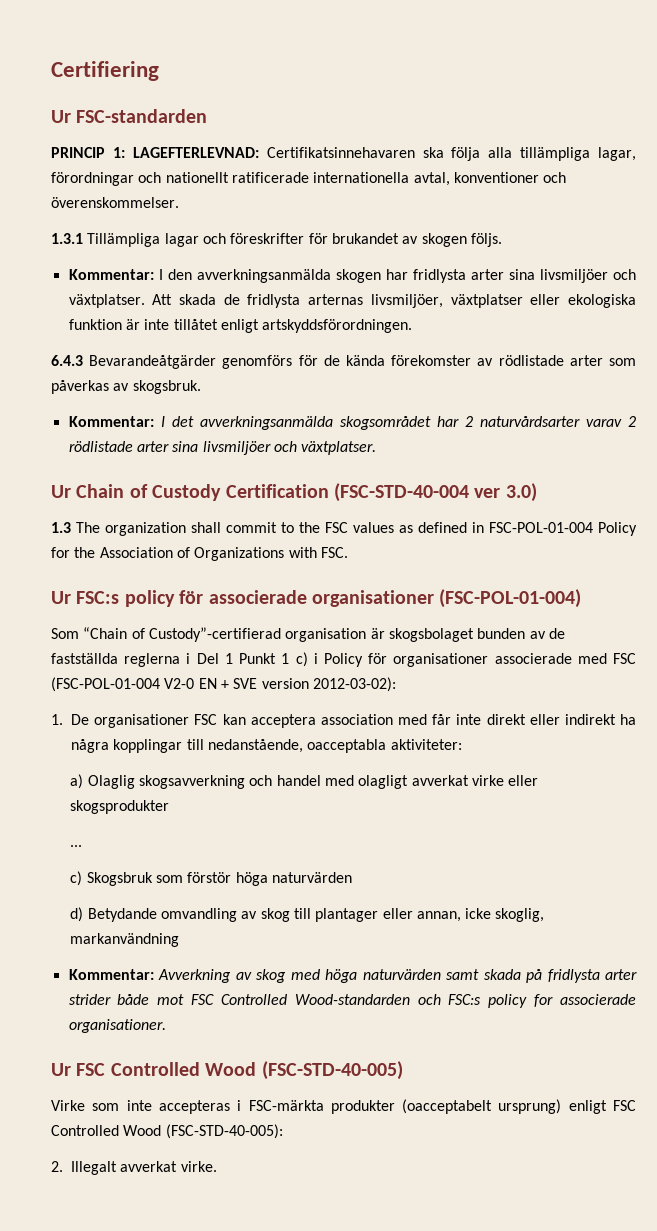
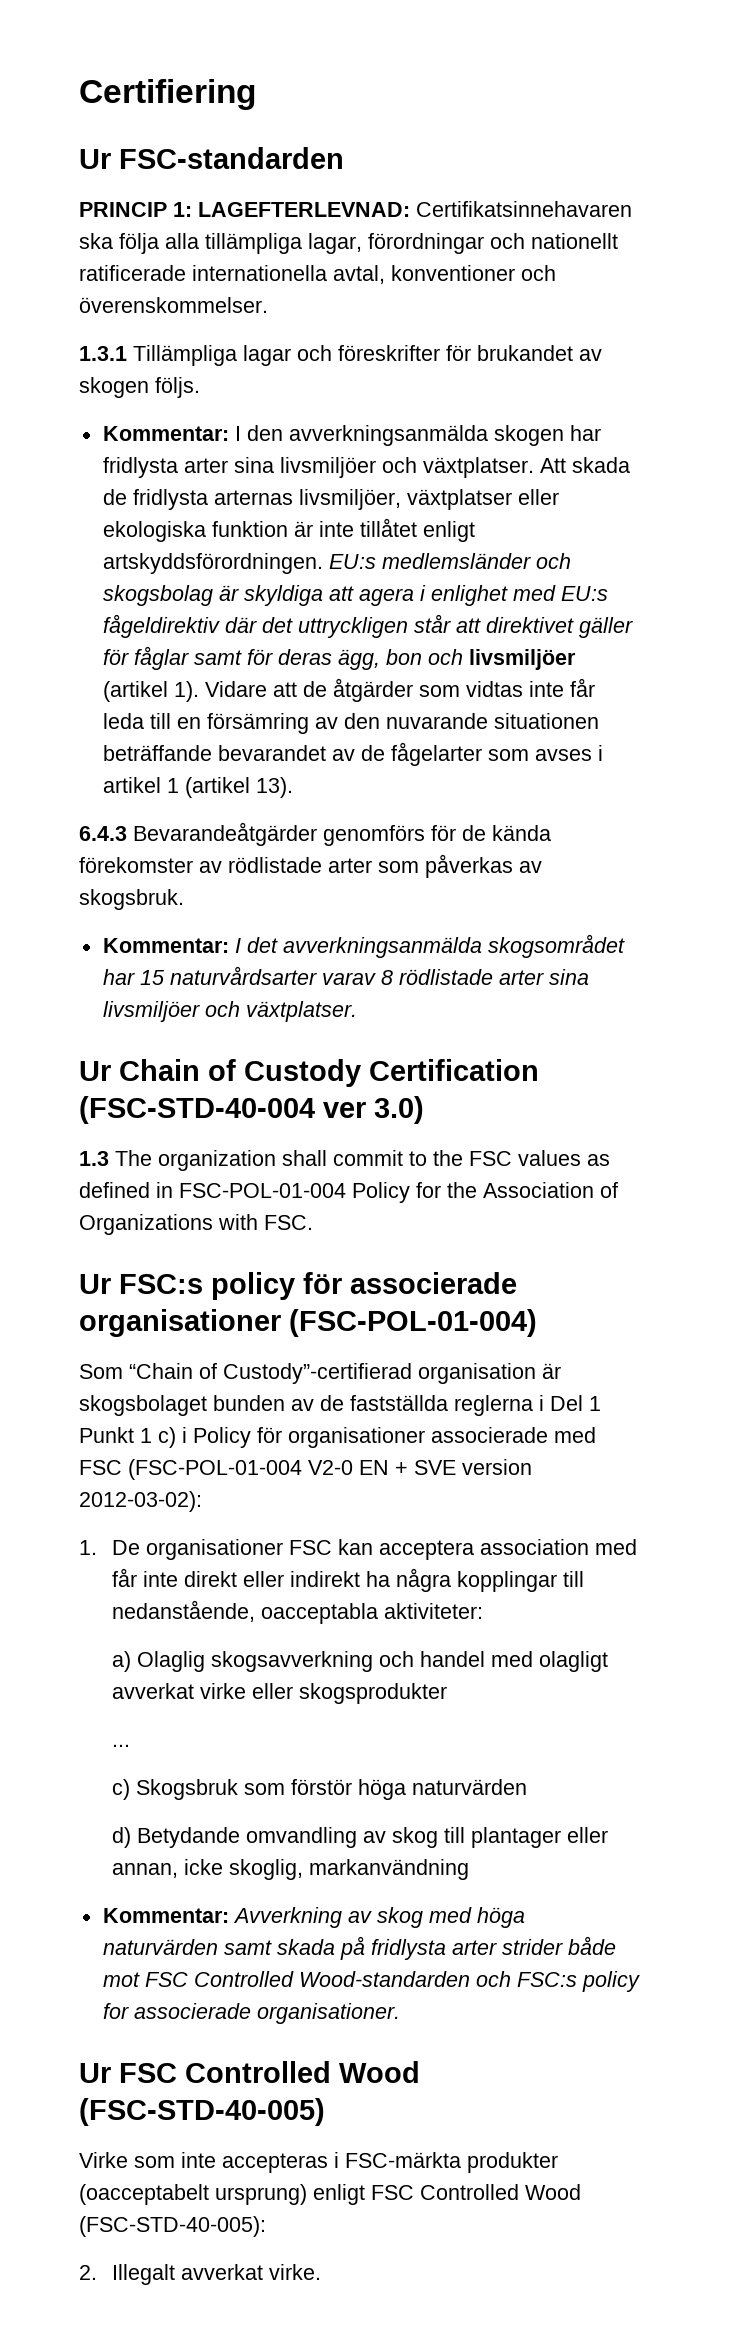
(413, 326) none -> [328,553,571,569] [102,585,608,606] [102,614,633,638] [102,646,576,670] [102,678,595,702] [102,713,599,734] [102,742,603,766] [102,777,293,798] EU:s medlemsländer och skogsbolag är skyldiga att agera i enlighet med EU:s fågeldirektiv där det uttryckligen står att direktivet gäller för fåglar samt för deras ägg, bon och livsmiljöer (artikel 1). Vidare att de åtgärder som vidtas inte får leda till en försämring av den nuvarande situationen beträffande bevarandet av de fågelarter som avses i artikel 1 (artikel 13).
[464,416,473,427] 2 -> [139,970,165,985] 15
[628,416,636,427] 2 -> [380,970,393,985] 8

